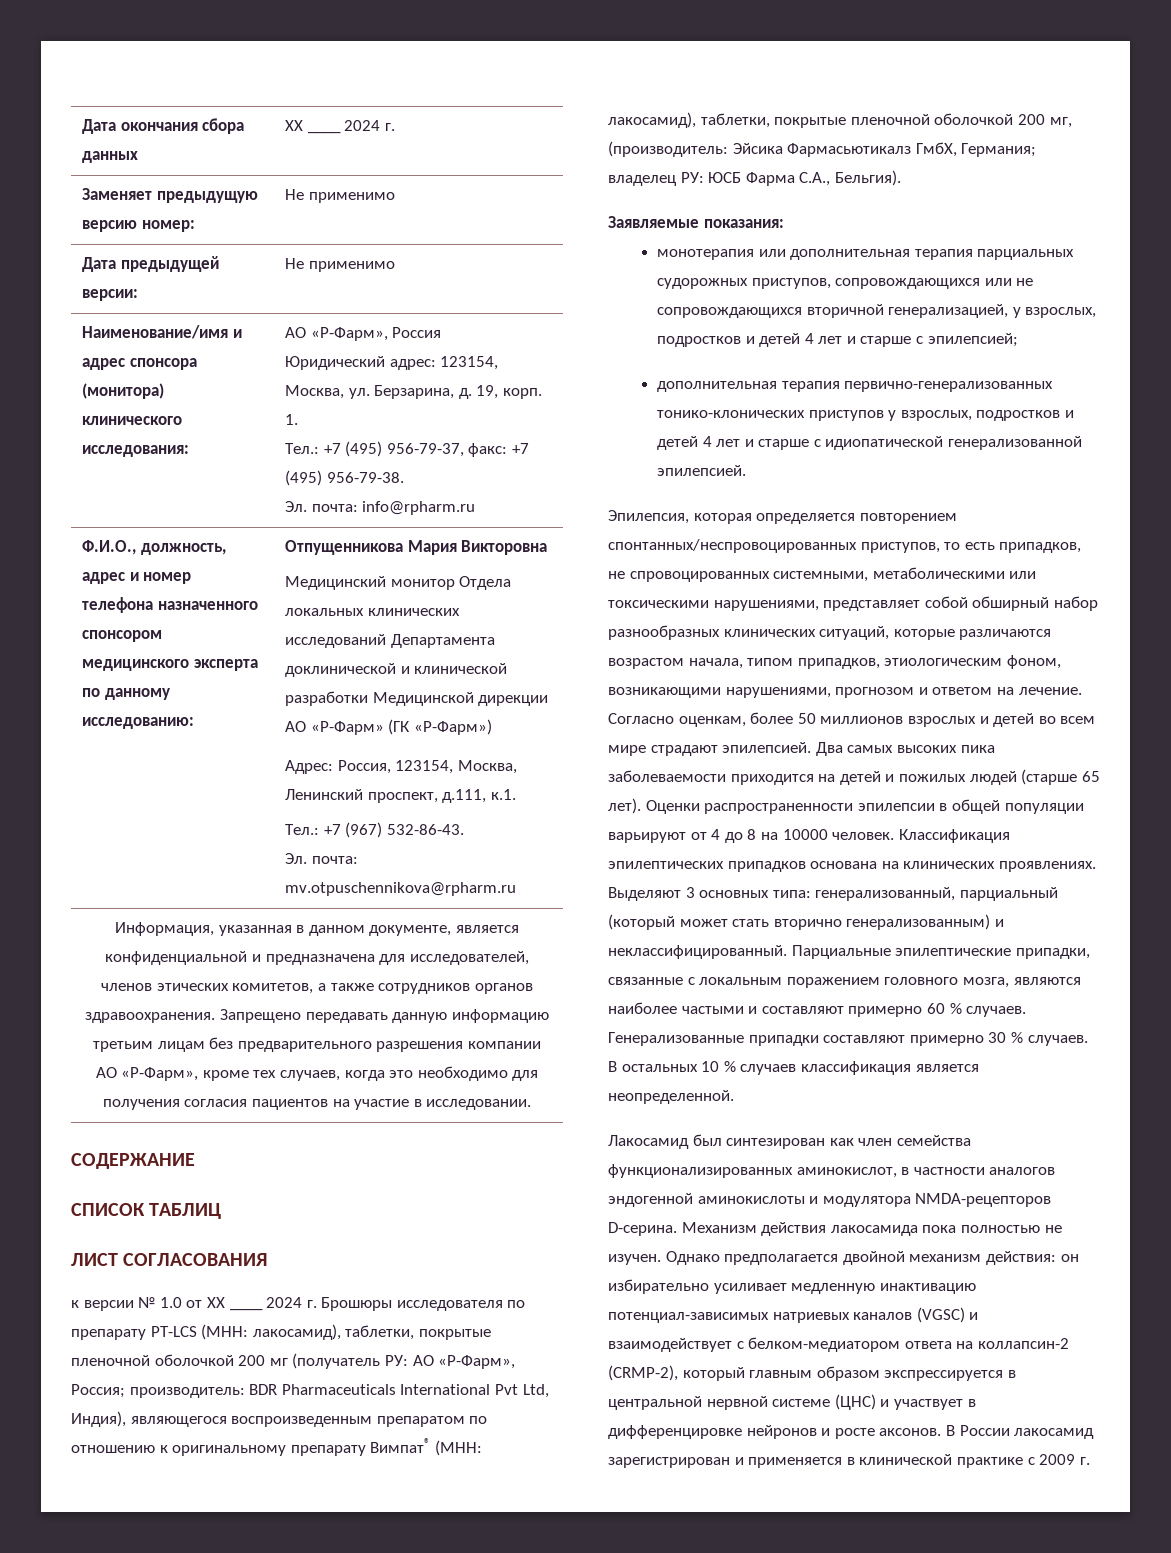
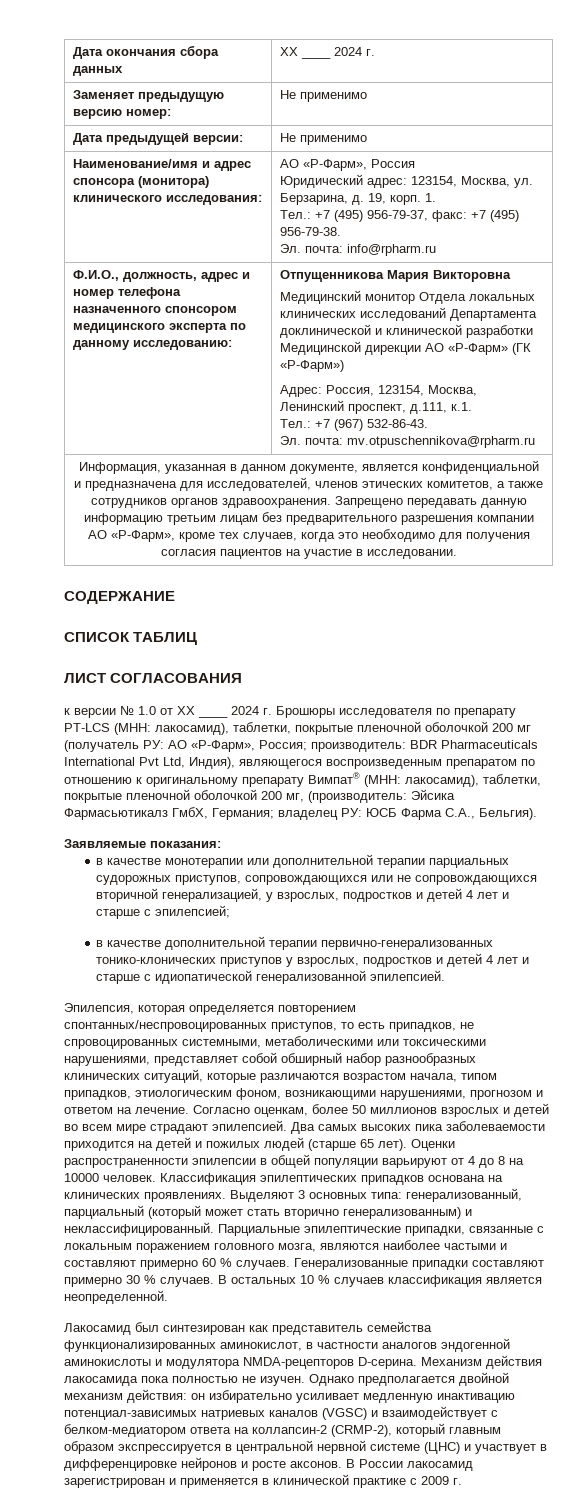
[656,249,973,260] монотерапия или дополнительная терапия -> [96,854,426,868] в качестве монотерапии или дополнительной терапии
[656,381,840,392] дополнительная терапия -> [96,936,318,950] в качестве дополнительной терапии
[858,1138,893,1146] член -> [272,1325,363,1335] представитель

